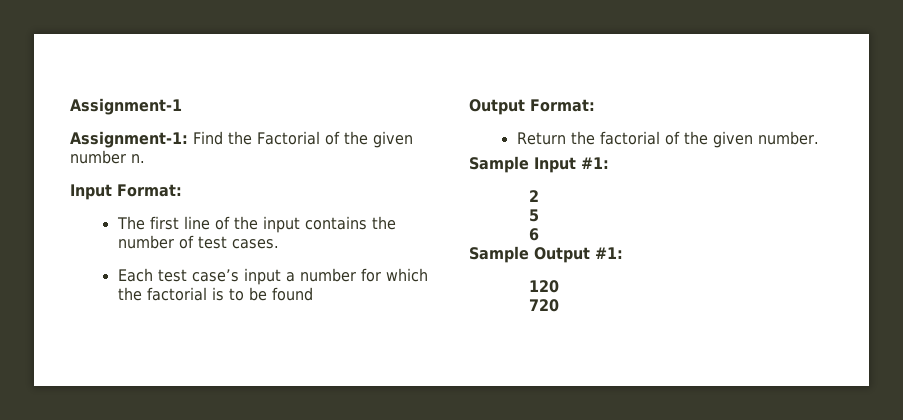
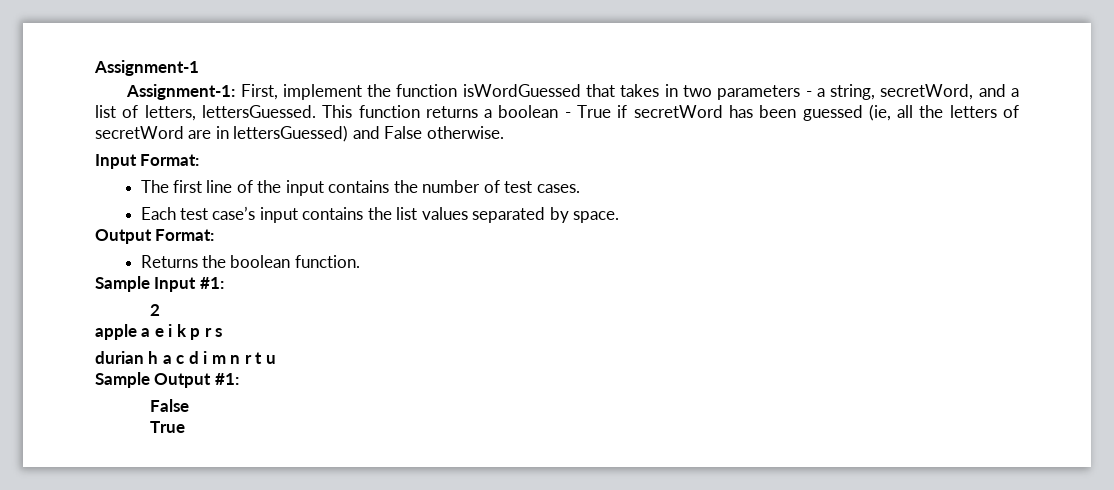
[193,131,413,148] [70,150,145,164] Find the Factorial of the given number n. -> [240,84,1019,100] [95,104,1019,121] [95,125,504,142] First, implement the function isWordGuessed that takes in two parameters - a string, secretWord, and a list of letters, lettersGuessed. This function returns a boolean - True if secretWord has been guessed (ie, all the letters of secretWord are in lettersGuessed) and False otherwise.
[285,268,428,282] [117,287,313,301] [469,99,595,115] [516,131,819,148] [469,156,609,173] [529,190,540,202] [529,209,540,222] [529,228,540,241] a number for which the factorial is to be found // Output Format: // Return the factorial of the given number. // Sample Input #1: // 2 // 5 // 6 -> [302,207,620,223] [95,229,215,244] [140,255,360,268] [95,276,224,292] [149,304,160,316] [95,324,223,340] [95,351,276,364] contains the list values separated by space. // Output Format: // Returns the boolean function. // Sample Input #1: // 2 // apple a e i k p r s // durian h a c d i m n r t u
[529,280,560,293] [529,299,560,312] 120 // 720 -> [149,399,189,412] [149,421,185,433] False // True

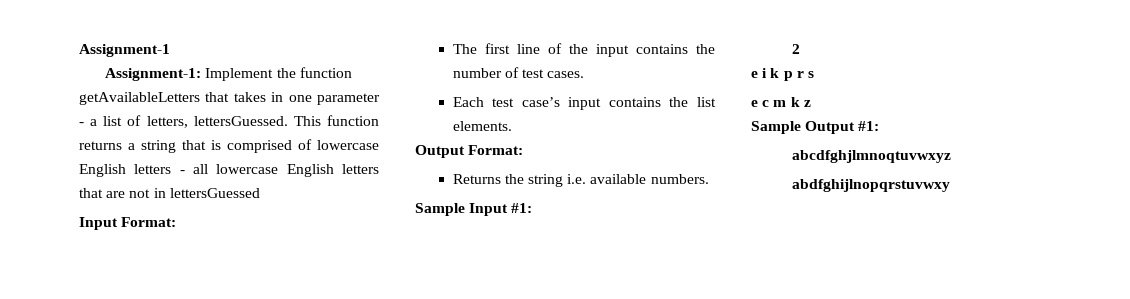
[240,84,362,100] First, implement -> [205,68,274,81] Implement
[462,84,581,97] isWordGuessed -> [79,92,200,105] getAvailableLetters
[682,84,1006,100] two parameters - a string, secretWord, and -> [288,93,380,105] [79,122,84,126] one parameter -
[498,104,1019,121] [95,125,504,142] boolean - True if secretWord has been guessed (ie, all the letters of secretWord are in lettersGuessed) and False otherwise. -> [141,139,379,153] [79,164,379,177] [79,188,260,198] string that is comprised of lowercase English letters - all lowercase English letters that are not in lettersGuessed
[421,207,620,223] values separated by space. -> [452,121,512,131] elements.
[230,255,360,268] boolean function. -> [528,174,709,187] string i.e. available numbers.
[95,324,151,340] apple a -> (801, 49) none
[95,351,276,364] durian h a c d i m n r t u -> [751,97,811,107] e c m k z
[149,399,189,412] [149,421,185,433] False // True -> [792,150,952,163] [792,179,951,192] abcdfghjlmnoqtuvwxyz // abdfghijlnopqrstuvwxy

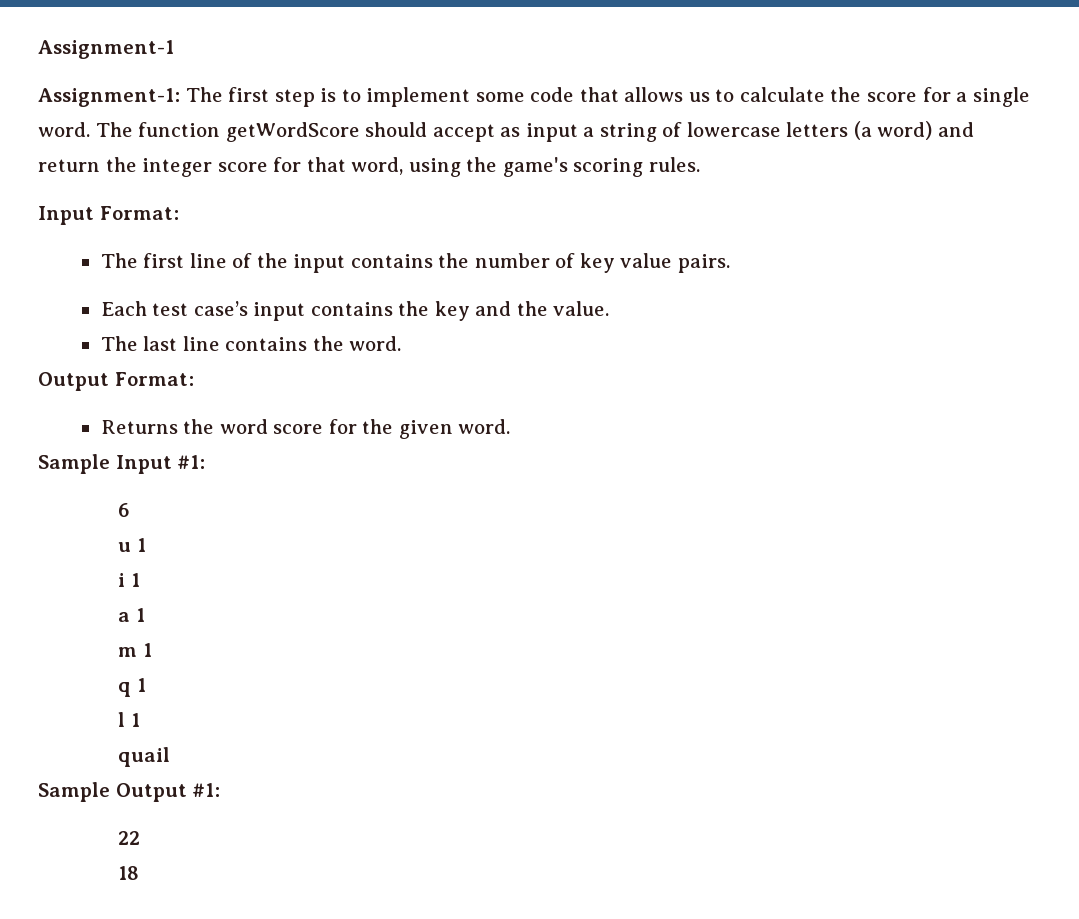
[205,67,352,81] [79,92,380,105] [79,115,379,128] [79,139,379,153] [79,164,379,177] [79,188,260,198] Implement the function getAvailableLetters that takes in one parameter - a list of letters, lettersGuessed. This function returns a string that is comprised of lowercase English letters - all lowercase English letters that are not in lettersGuessed -> [185,87,1030,107] [38,121,975,142] [38,157,700,177] The first step is to implement some code that allows us to calculate the score for a single word. The function getWordScore should accept as input a string of lowercase letters (a word) and return the integer score for that word, using the game's scoring rules.
[522,69,585,78] test cases. -> [579,253,730,273] key value pairs.
[697,97,716,107] [452,121,512,131] [415,145,524,158] [452,174,709,187] [415,203,533,216] [792,44,801,54] [751,68,814,81] [751,97,811,107] list elements. // Output Format: // Returns the string i.e. available numbers. // Sample Input #1: // 2 // e i k p r s // e c m k z -> [434,301,610,321] [100,336,402,351] [38,372,194,391] [100,419,511,439] [38,454,206,474] [118,503,131,517] [118,538,146,552] [118,573,140,587] [118,608,145,622] [118,643,152,657] [118,678,146,697] [118,712,140,727] [118,747,171,767] key and the value. // The last line contains the word. // Output Format: // Returns the word score for the given word. // Sample Input #1: // 6 // u 1 // i 1 // a 1 // m 1 // q 1 // l 1 // quail
[792,150,952,163] [792,179,951,192] abcdfghjlmnoqtuvwxyz // abdfghijlnopqrstuvwxy -> [118,831,141,845] [118,866,140,880] 22 // 18

